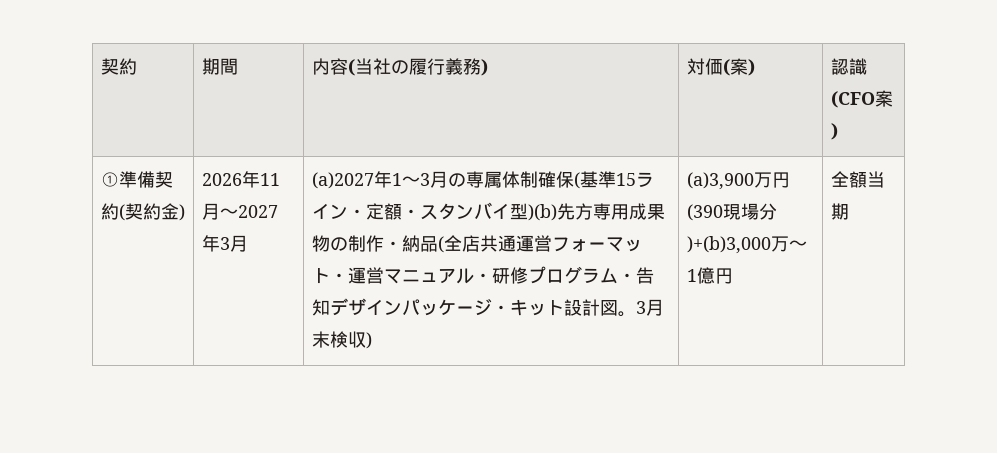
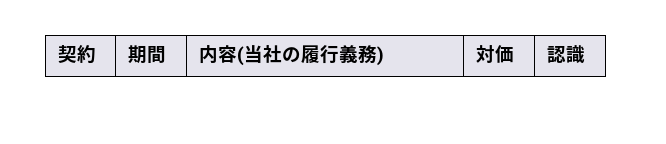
[722,58,755,76] (案) -> (514, 54) none
[830,90,893,108] [830,123,838,140] [100,171,173,188] [100,203,185,221] [201,171,280,188] [201,203,278,220] [201,235,248,252] [311,171,654,189] [311,202,665,221] [311,235,642,253] [311,266,654,284] [311,298,664,317] [311,331,372,349] [686,172,790,190] [686,203,777,221] [686,236,807,254] [686,267,733,284] [830,171,885,188] [830,203,849,220] (CFO案) // ①準備契約(契約金) | 2026年11月〜2027年3月 | (a)2027年1〜3月の専属体制確保(基準15ライン・定額・スタンバイ型)(b)先方専用成果物の制作・納品(全店共通運営フォーマット・運営マニュアル・研修プログラム・告知デザインパッケージ・キット設計図。3月末検収) | (a)3,900万円(390現場分)+(b)3,000万〜1億円 | 全額当期 -> (585, 54) none

